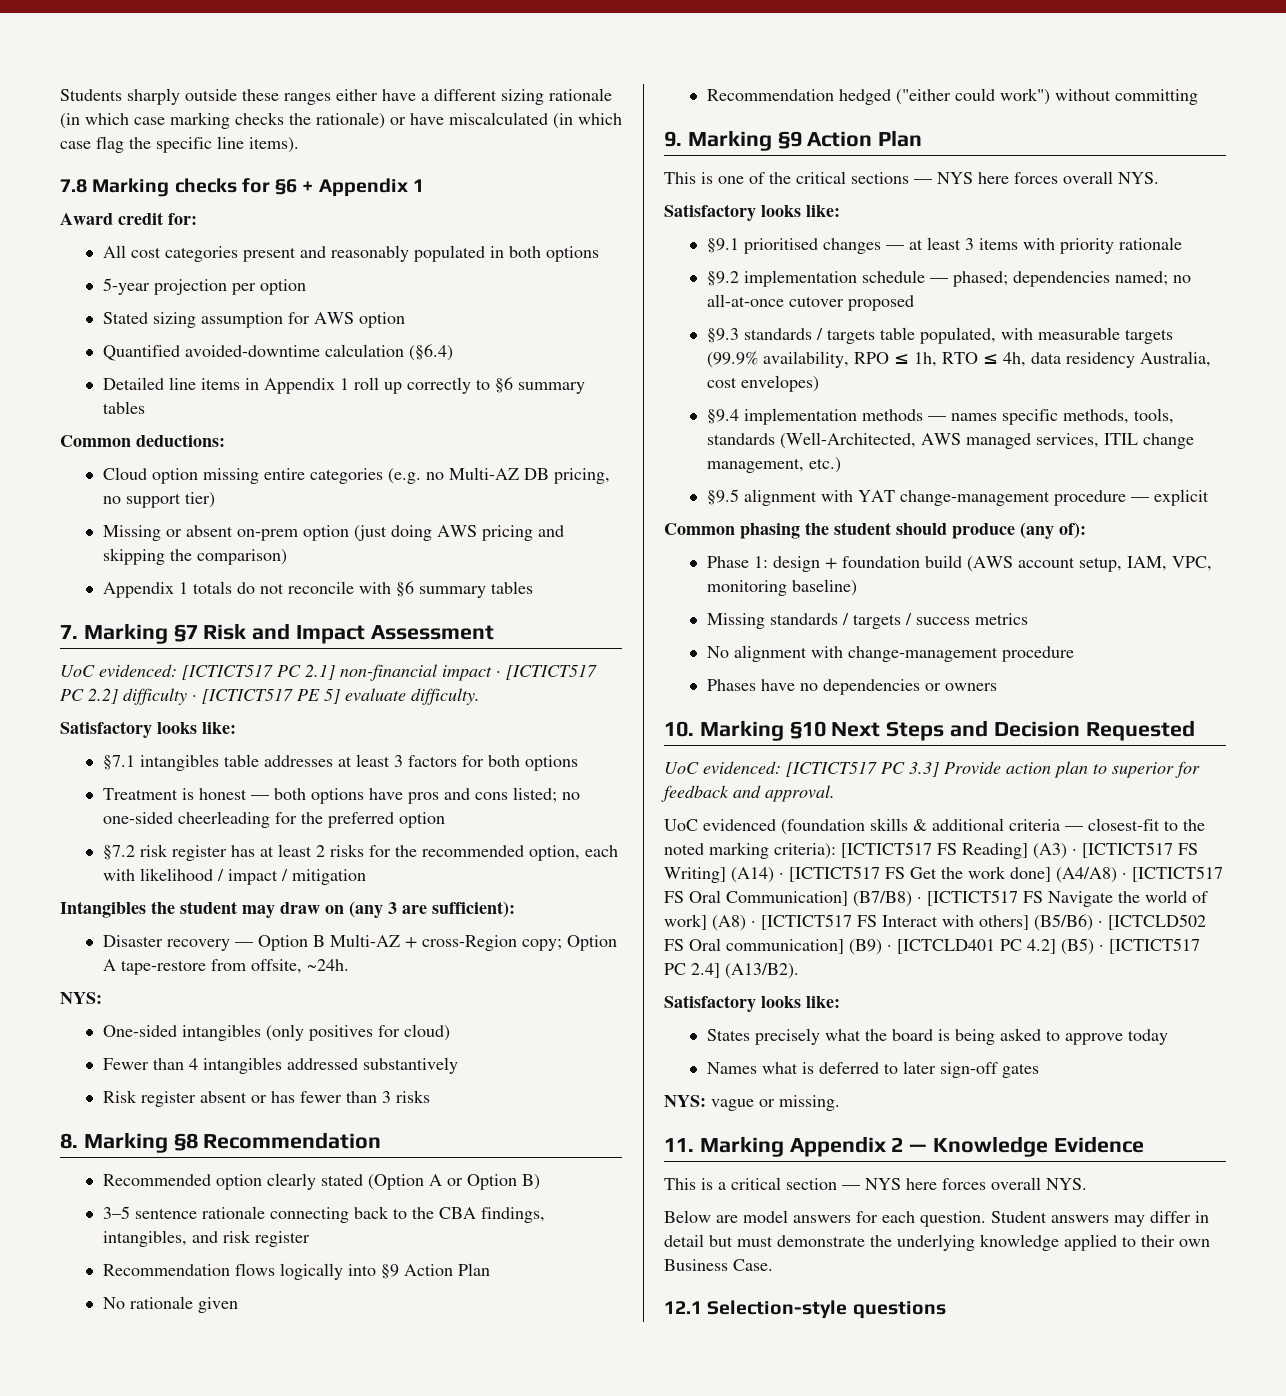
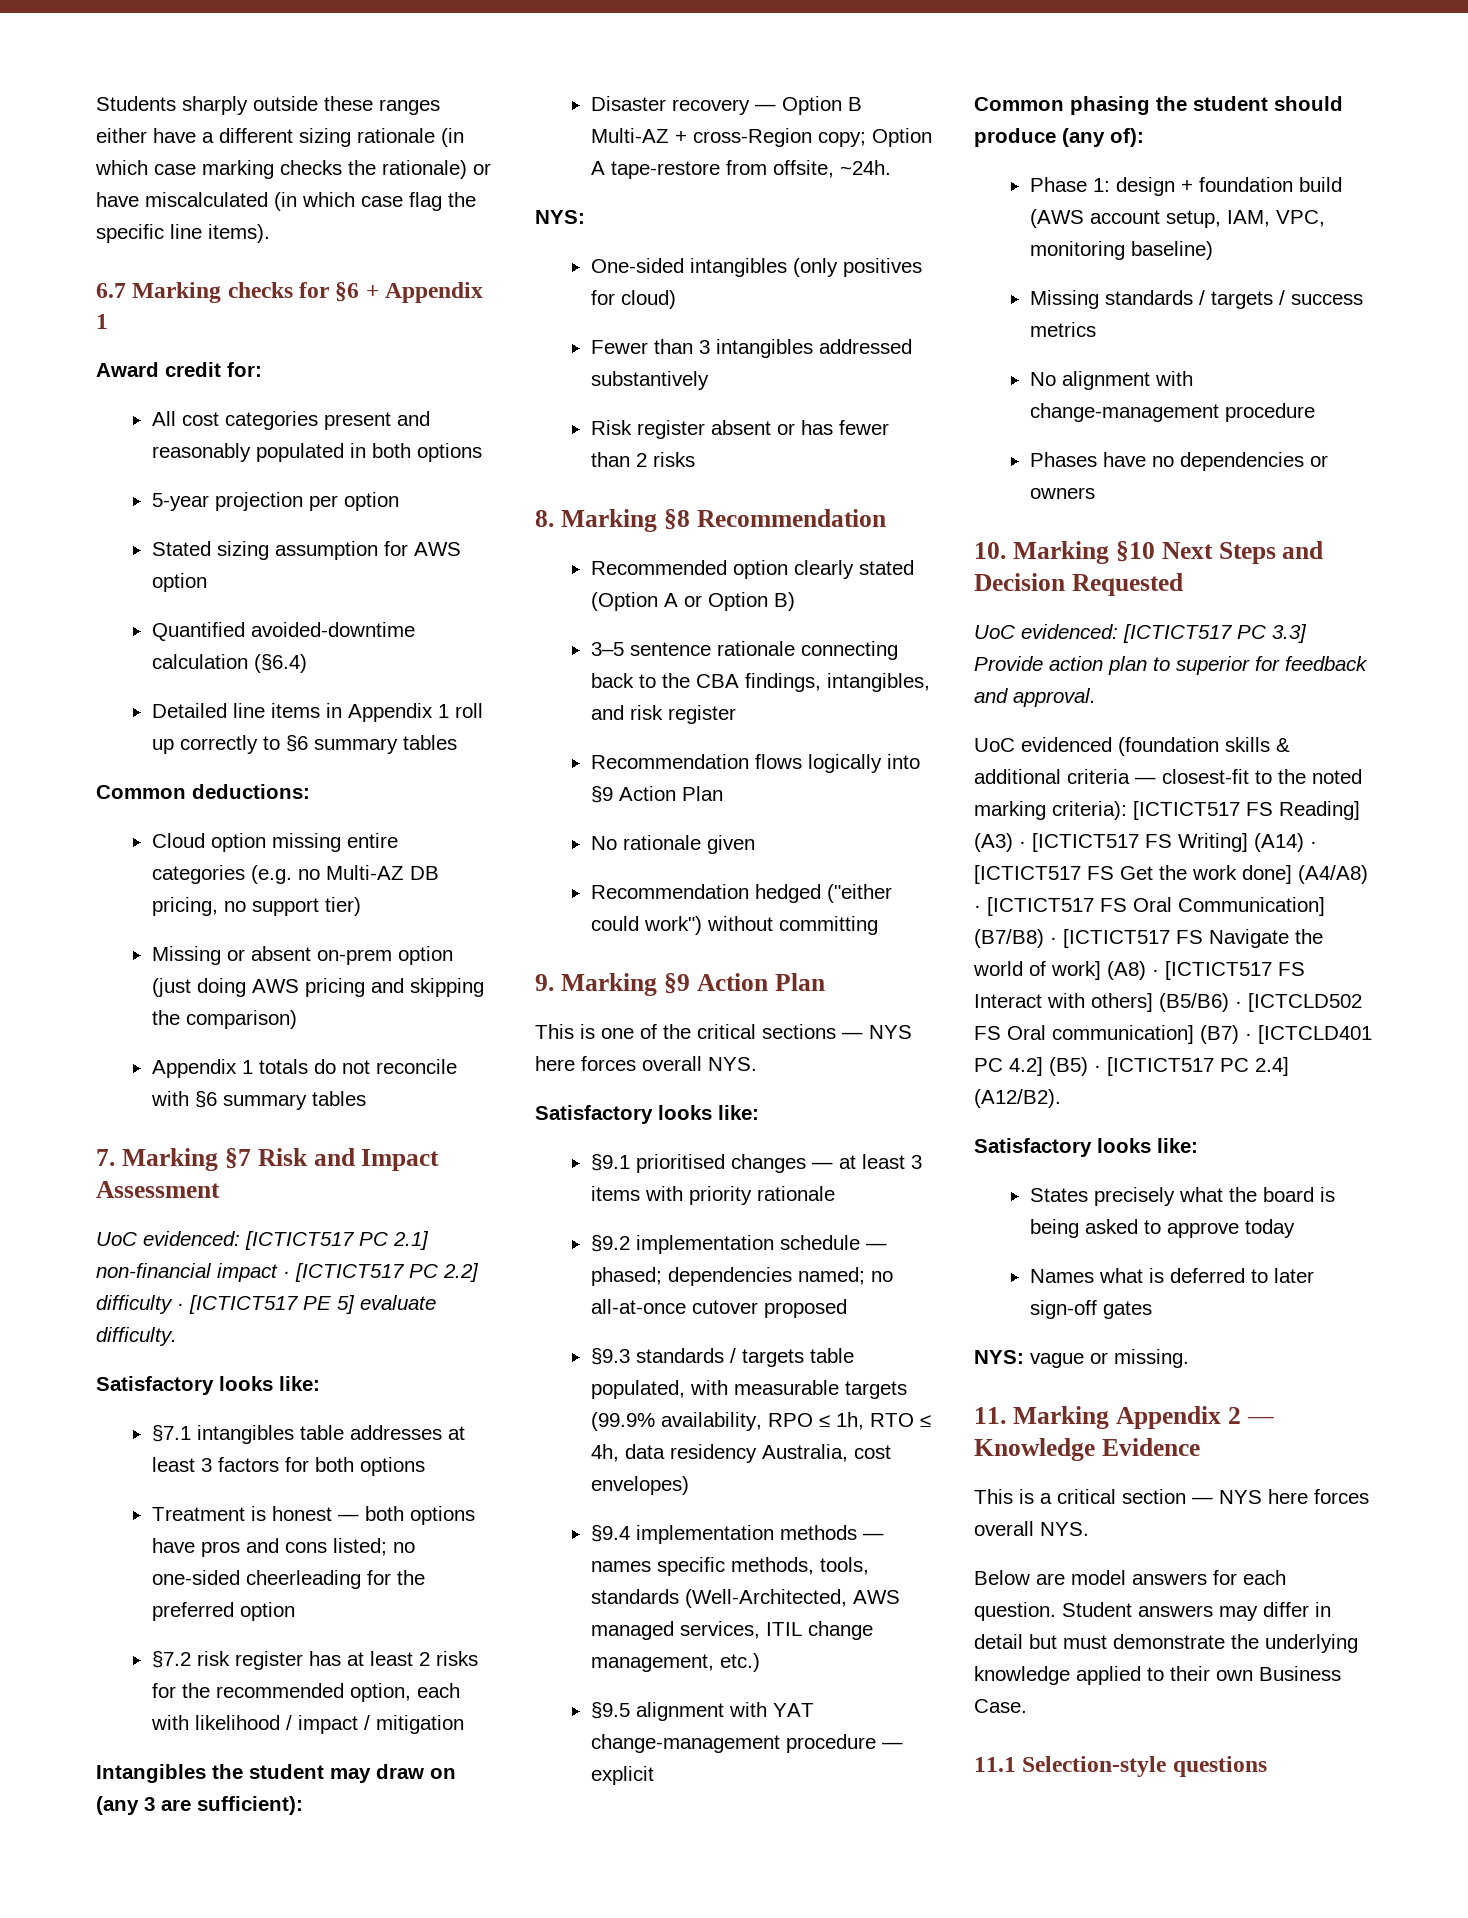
[60,179,87,193] 7.8 -> [96,283,126,298] 6.7
[188,1058,198,1070] 4 -> [698,340,710,354] 3
[381,1091,391,1103] 3 -> [635,453,647,467] 2
[849,939,882,955] (B9) -> [1200,1025,1239,1044] (B7)
[725,963,799,979] (A13/B2). -> [974,1089,1061,1108] (A12/B2).
[664,1301,702,1314] 12.1 -> [974,1757,1016,1772] 11.1

